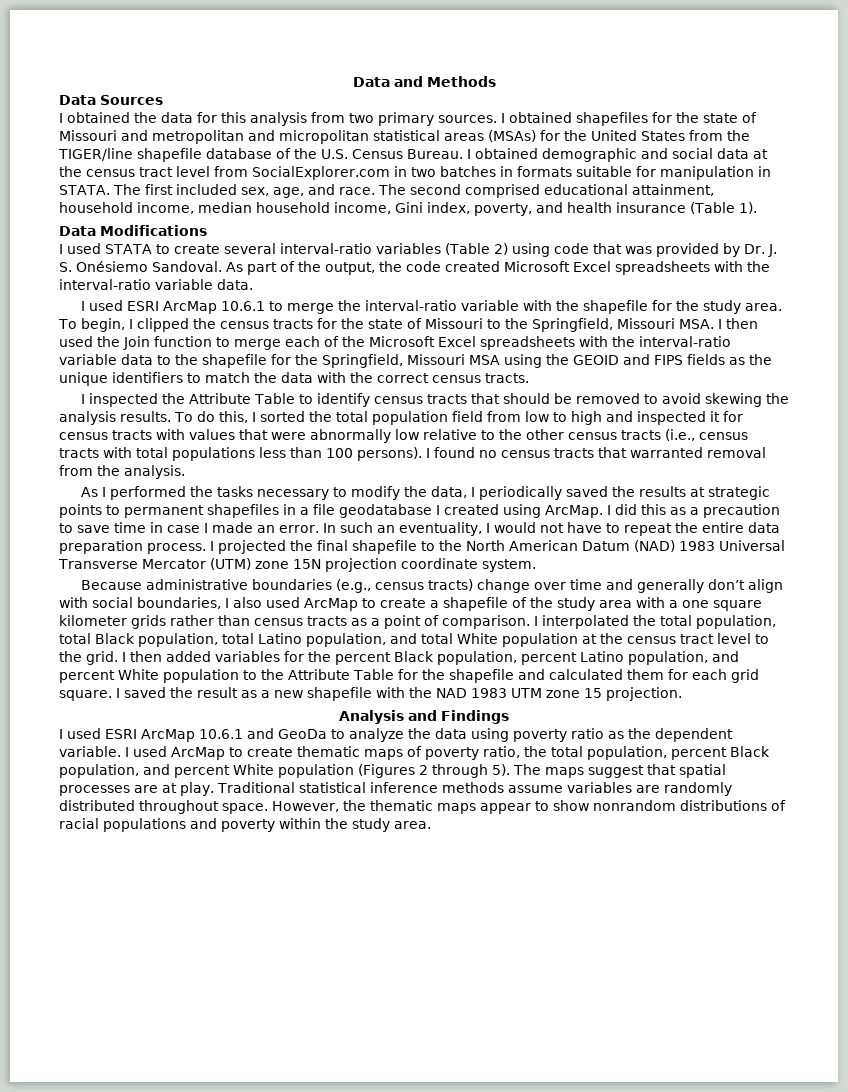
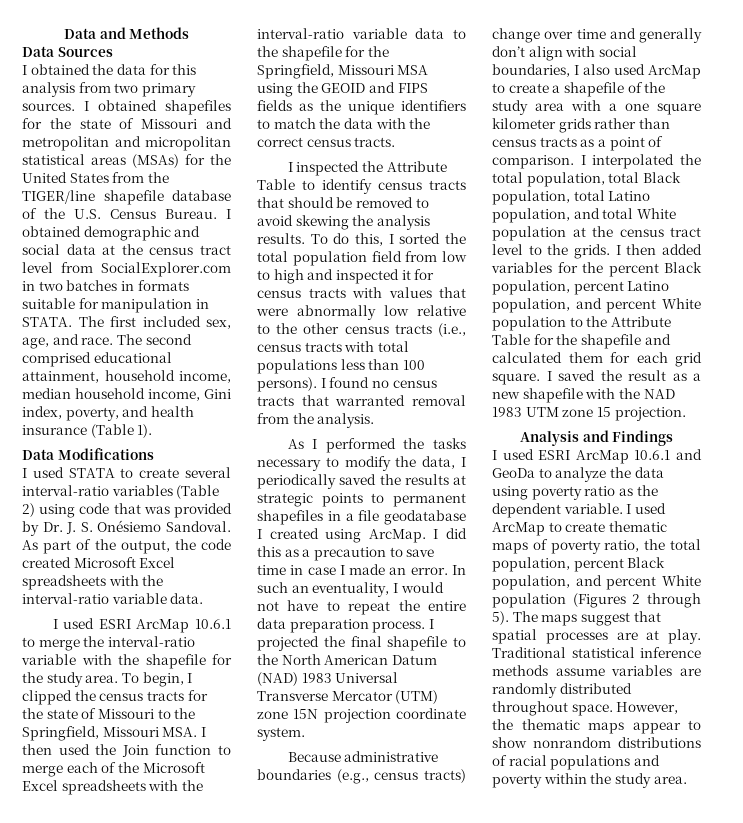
[86,651,118,665] grid. -> [574,244,610,259] grids.

